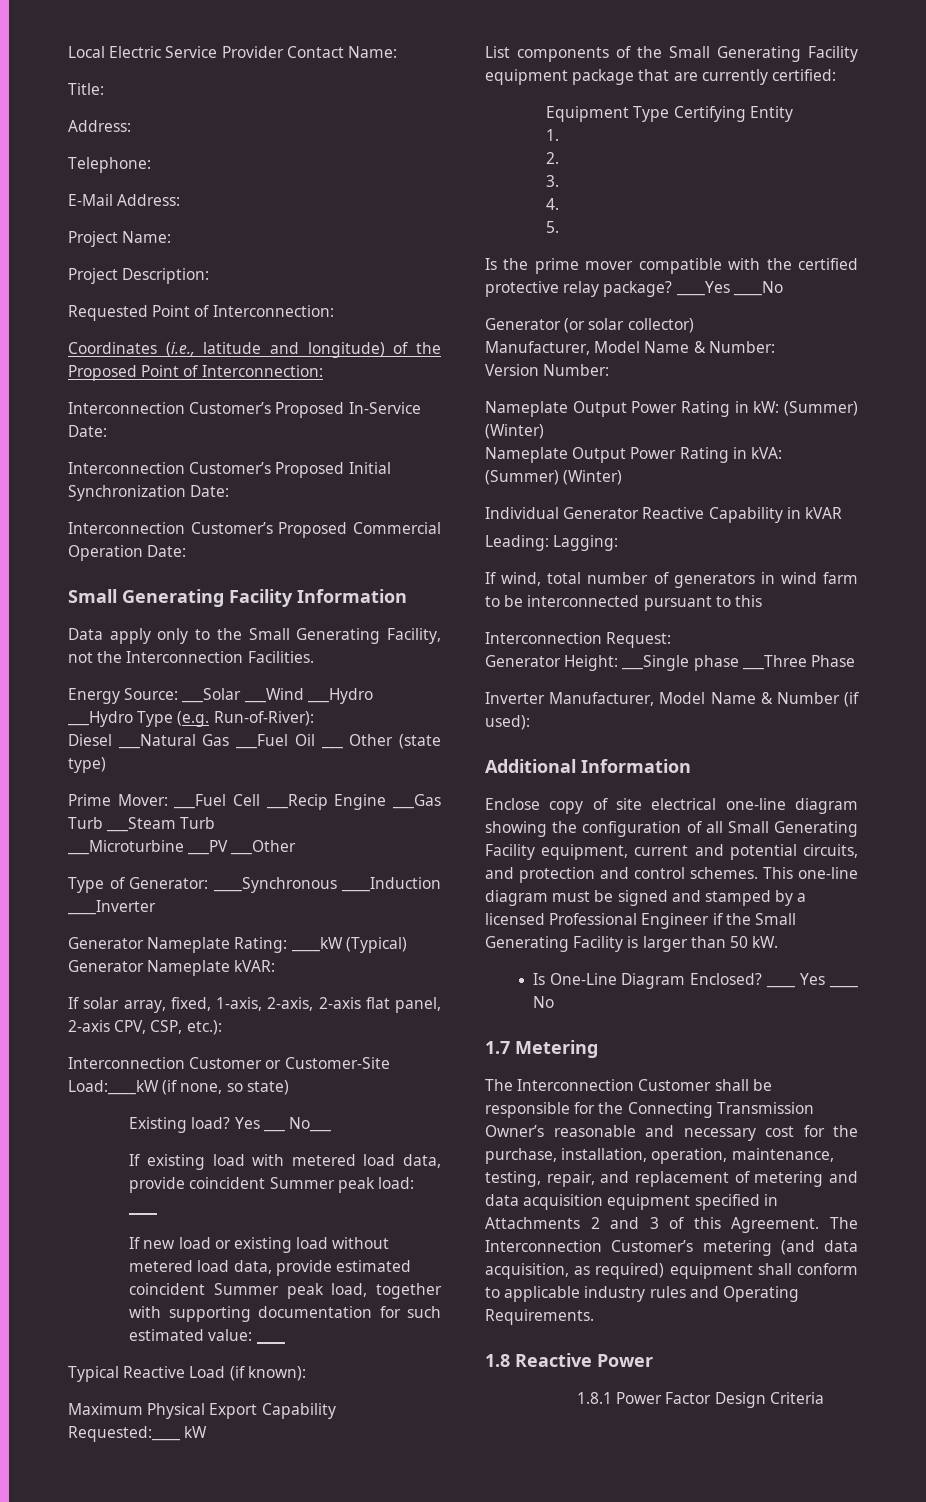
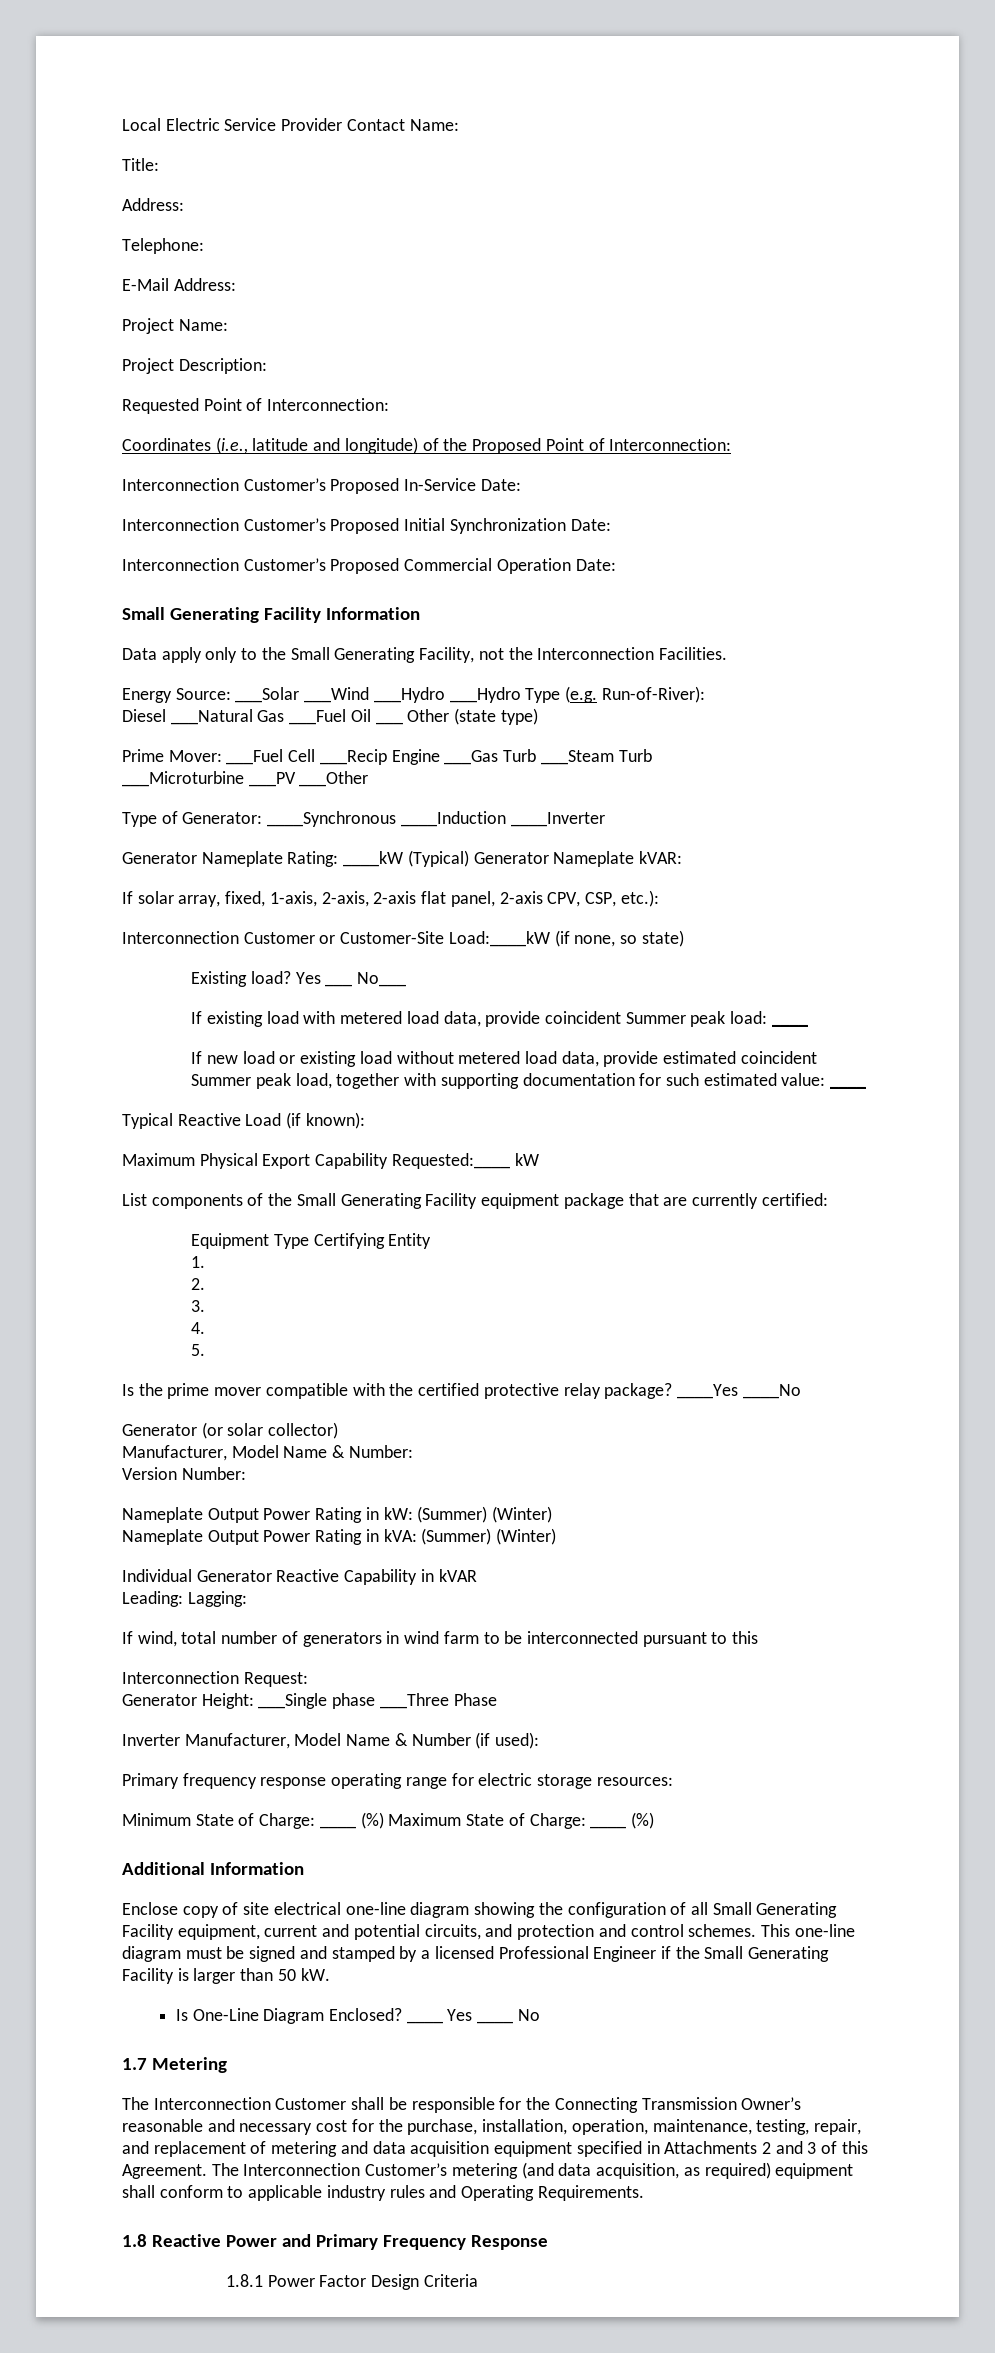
(530, 722) none -> [122,1773,673,1789] [122,1812,654,1829] // Primary frequency response operating range for electric storage resources: // Minimum State of Charge: ____ (%) Maximum State of Charge: ____ (%)
(653, 1360) none -> [281,2234,548,2250] and Primary Frequency Response

